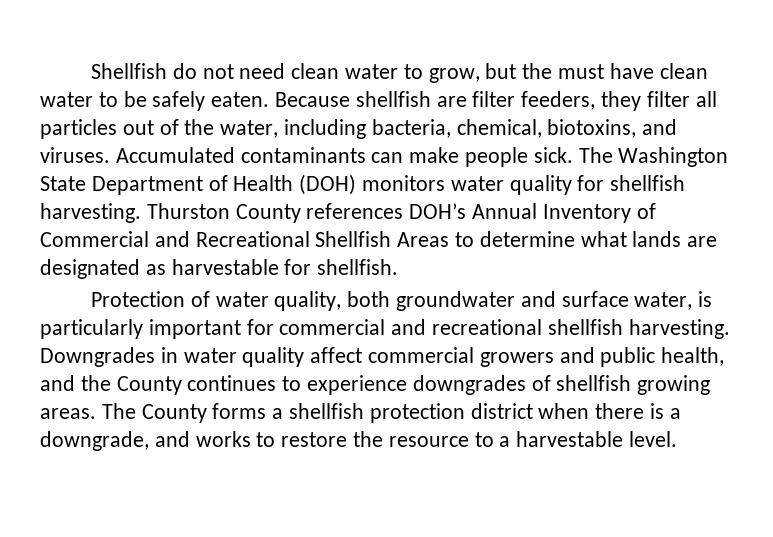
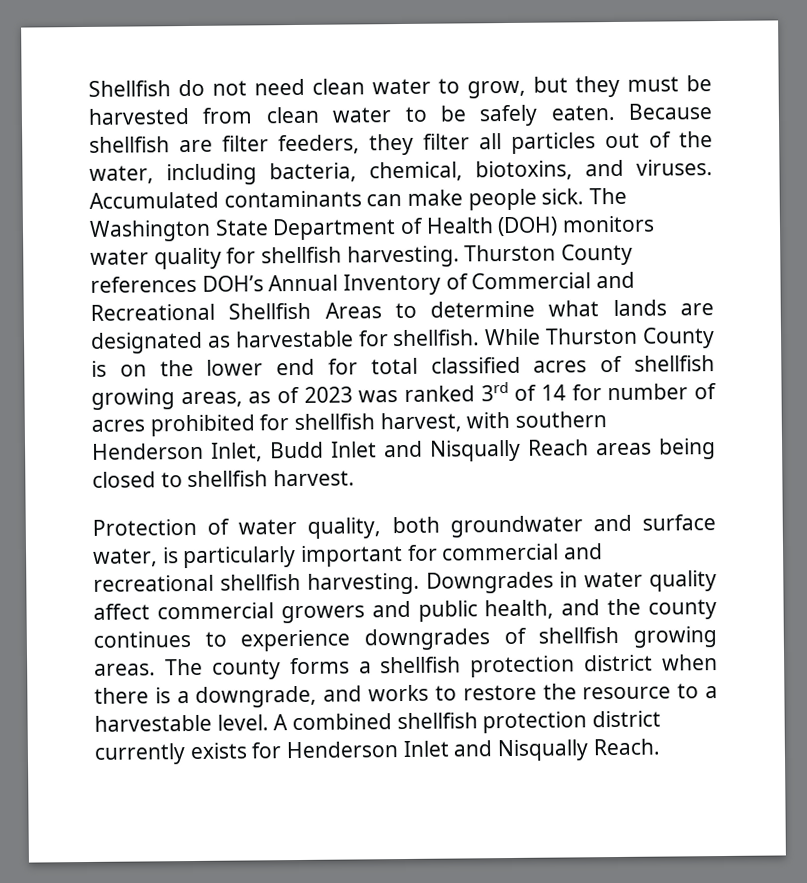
[522,63,654,79] the must have -> [575,75,712,98] [88,107,253,125] they must be harvested from
(399, 267) none -> [484,327,715,349] [91,355,715,377] [91,382,717,410] [91,411,608,437] [92,438,716,462] [92,469,356,488] While Thurston County is on the lower end for total classified acres of shellfish growing areas, as of 2023 was ranked 3rd of 14 for number of acres prohibited for shellfish harvest, with southern Henderson Inlet, Budd Inlet and Nisqually Reach areas being closed to shellfish harvest.
[116,376,182,395] County -> [648,599,717,620] county
[141,404,207,423] County -> [211,659,281,680] county
(678, 439) none -> [273,710,662,734] [94,738,660,765] A combined shellfish protection district currently exists for Henderson Inlet and Nisqually Reach.

